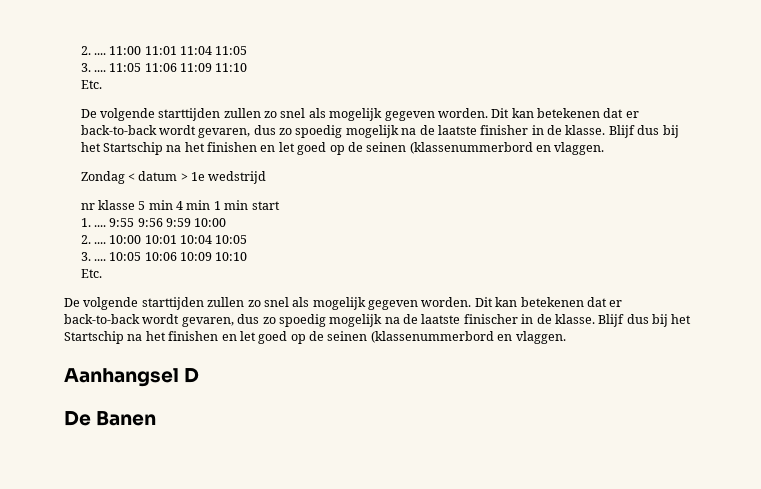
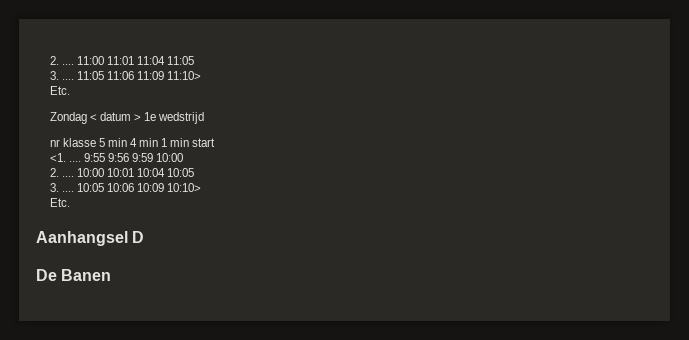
[215,63,248,72] [80,80,102,89] [80,108,639,121] [80,125,679,138] [80,142,605,155] 11:10 // Etc. // De volgende starttijden zullen zo snel als mogelijk gegeven worden. Dit kan betekenen dat er back-to-back wordt gevaren, dus zo spoedig mogelijk na de laatste finisher in de klasse. Blijf dus bij het Startschip na het finishen en let goed op de seinen (klassenummerbord en vlaggen. -> [167,71,202,80] [49,86,70,95] 11:10> // Etc.
[80,218,91,227] 1. -> [49,153,66,162] <1.
[215,252,248,261] [80,269,102,278] [64,297,623,310] [64,314,692,327] [64,331,566,344] 10:10 // Etc. // De volgende starttijden zullen zo snel als mogelijk gegeven worden. Dit kan betekenen dat er back-to-back wordt gevaren, dus zo spoedig mogelijk na de laatste finischer in de klasse. Blijf dus bij het Startschip na het finishen en let goed op de seinen (klassenummerbord en vlaggen. -> [167,183,202,192] [49,198,70,207] 10:10> // Etc.

